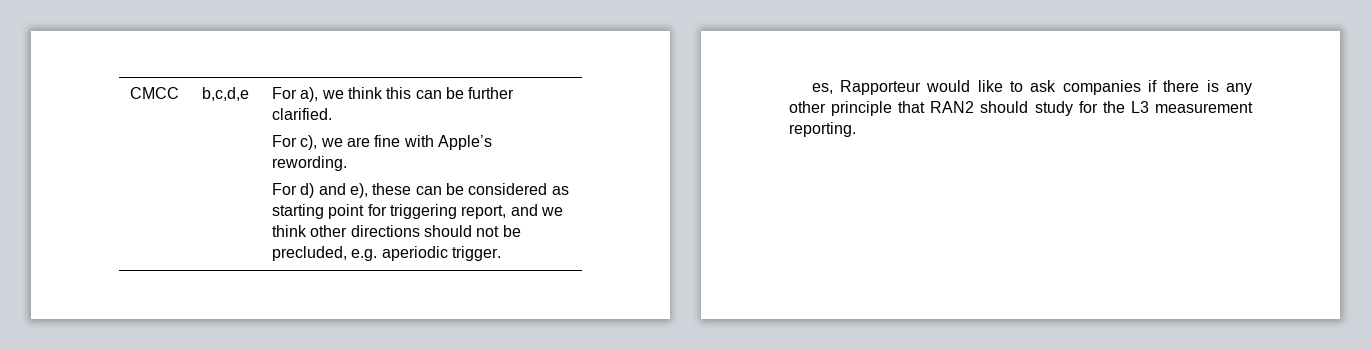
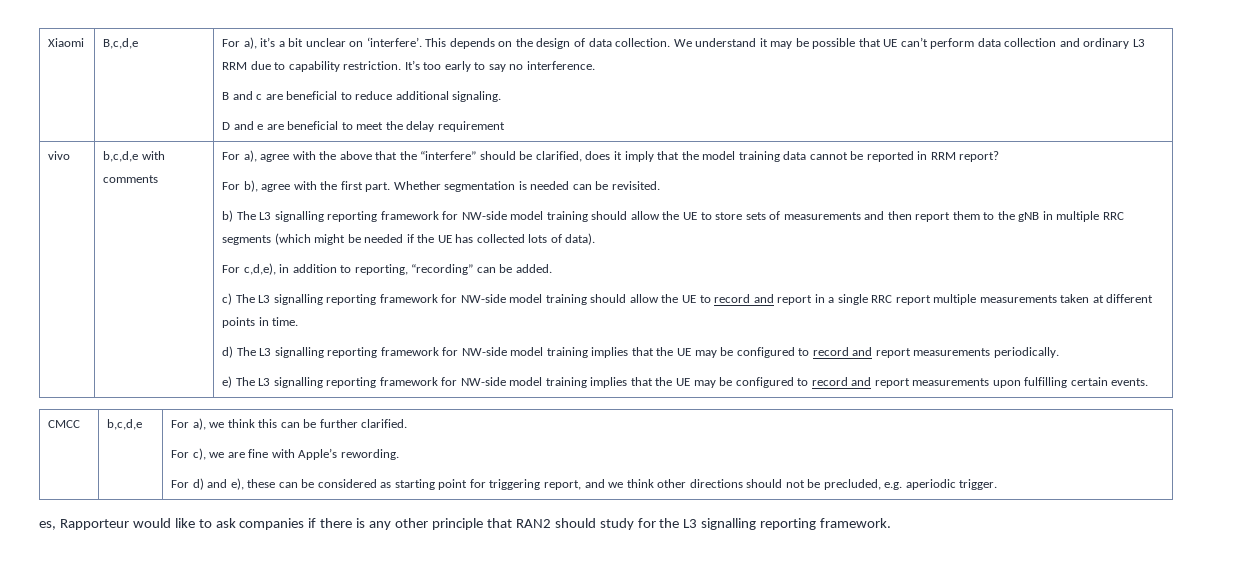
(130, 93) none -> [48,38,85,47] [103,38,139,49] [222,37,1145,49] [222,60,595,72] [222,91,502,102] [222,121,505,132] [48,151,71,160] [103,151,165,162] [103,175,159,183] [222,150,1000,162] [222,180,660,192] [222,210,1124,222] [222,233,596,245] [222,263,552,275] [222,293,1154,305] [222,317,299,328] [222,346,1059,358] [222,376,1149,388] Xiaomi | B,c,d,e | For a), it’s a bit unclear on ‘interfere’. This depends on the design of data collection. We understand it may be possible that UE can’t perform data collection and ordinary L3 RRM due to capability restriction. It’s too early to say no interference. // B and c are beneficial to reduce additional signaling. // D and e are beneficial to meet the delay requirement // vivo | b,c,d,e with comments | For a), agree with the above that the “interfere” should be clarified, does it imply that the model training data cannot be reported in RRM report? // For b), agree with the first part. Whether segmentation is needed can be revisited. // b) The L3 signalling reporting framework for NW-side model training should allow the UE to store sets of measurements and then report them to the gNB in multiple RRC segments (which might be needed if the UE has collected lots of data). // For c,d,e), in addition to reporting, “recording” can be added. // c) The L3 signalling reporting framework for NW-side model training should allow the UE to record and report in a single RRC report multiple measurements taken at different points in time. // d) The L3 signalling reporting framework for NW-side model training implies that the UE may be configured to record and report measurements periodically. // e) The L3 signalling reporting framework for NW-side model training implies that the UE may be configured to record and report measurements upon fulfilling certain events. //
[1155,102,1253,113] [789,122,856,137] measurement reporting. -> [701,518,892,530] signalling reporting framework.

